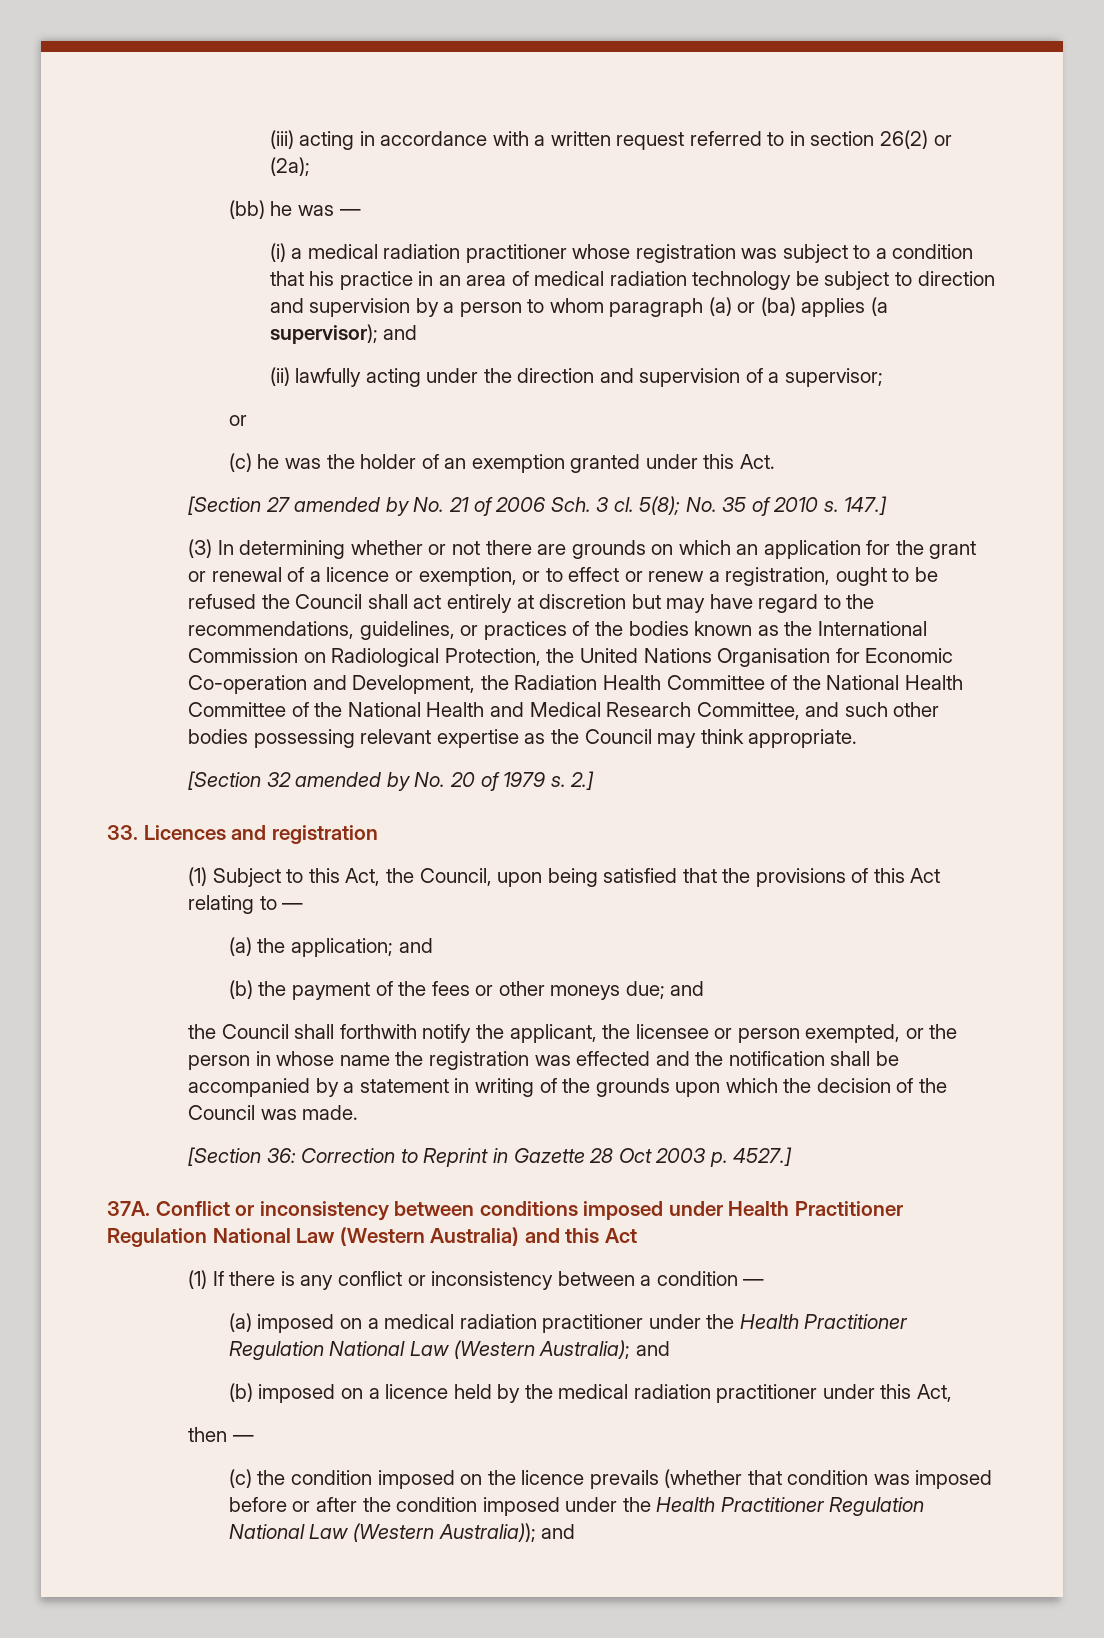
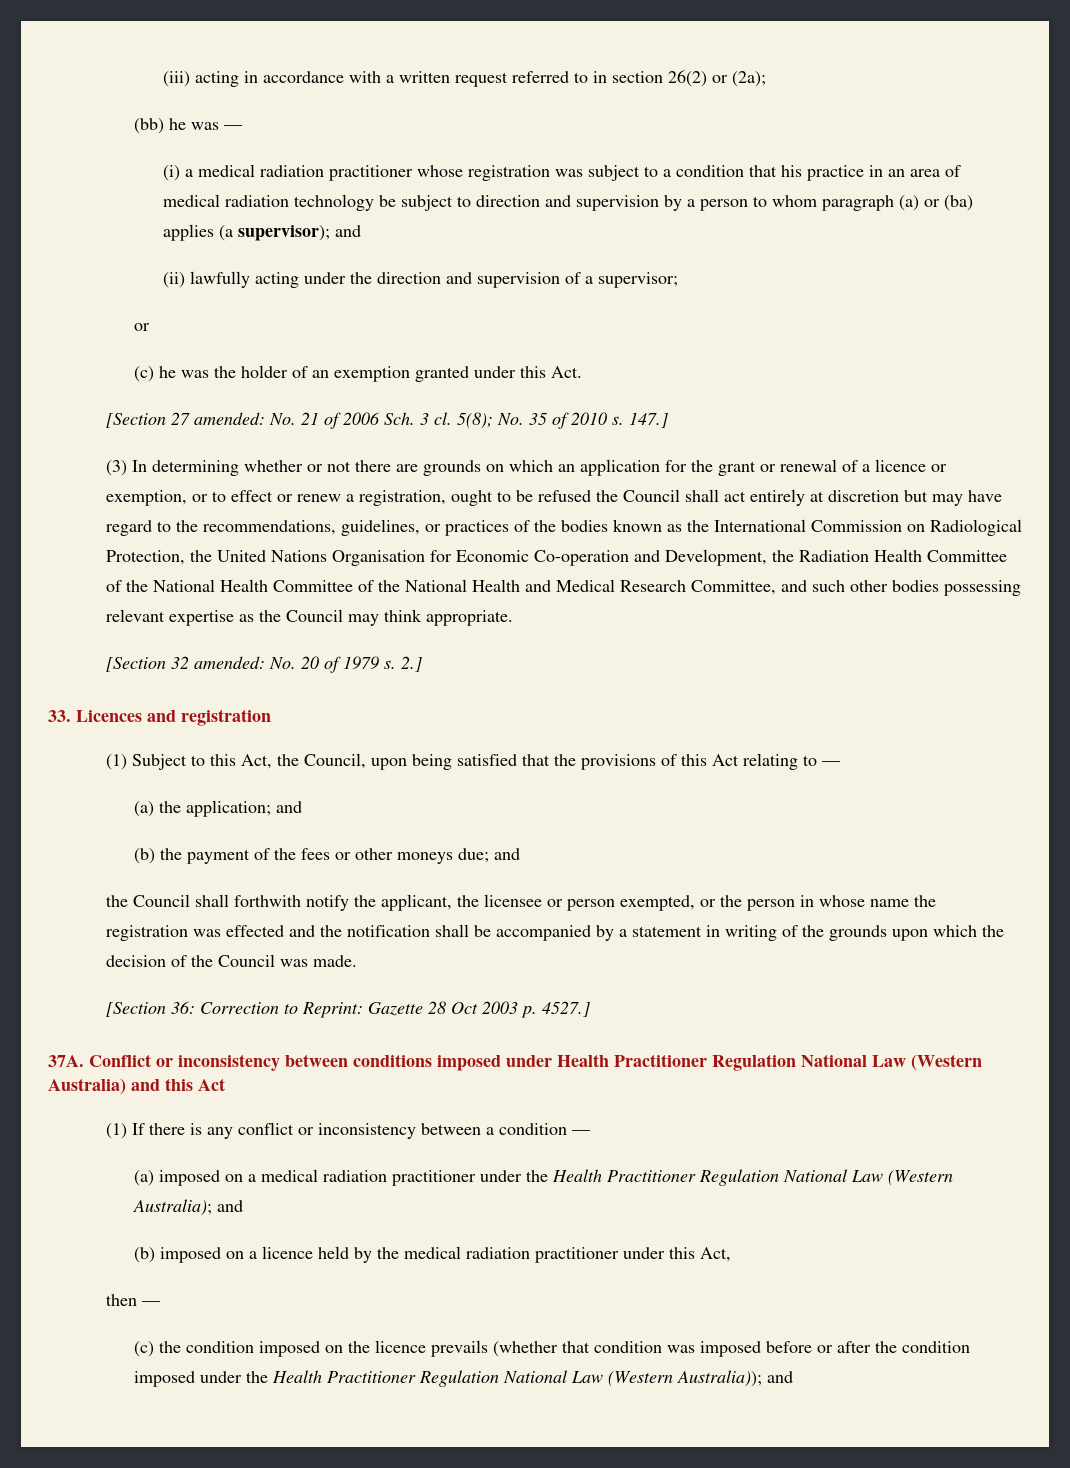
[294,497,410,516] amended by -> [193,412,265,425] amended:
[295,772,411,791] amended by -> [193,656,265,669] amended:
[423,1148,508,1167] Reprint in -> [301,1002,363,1018] Reprint:

